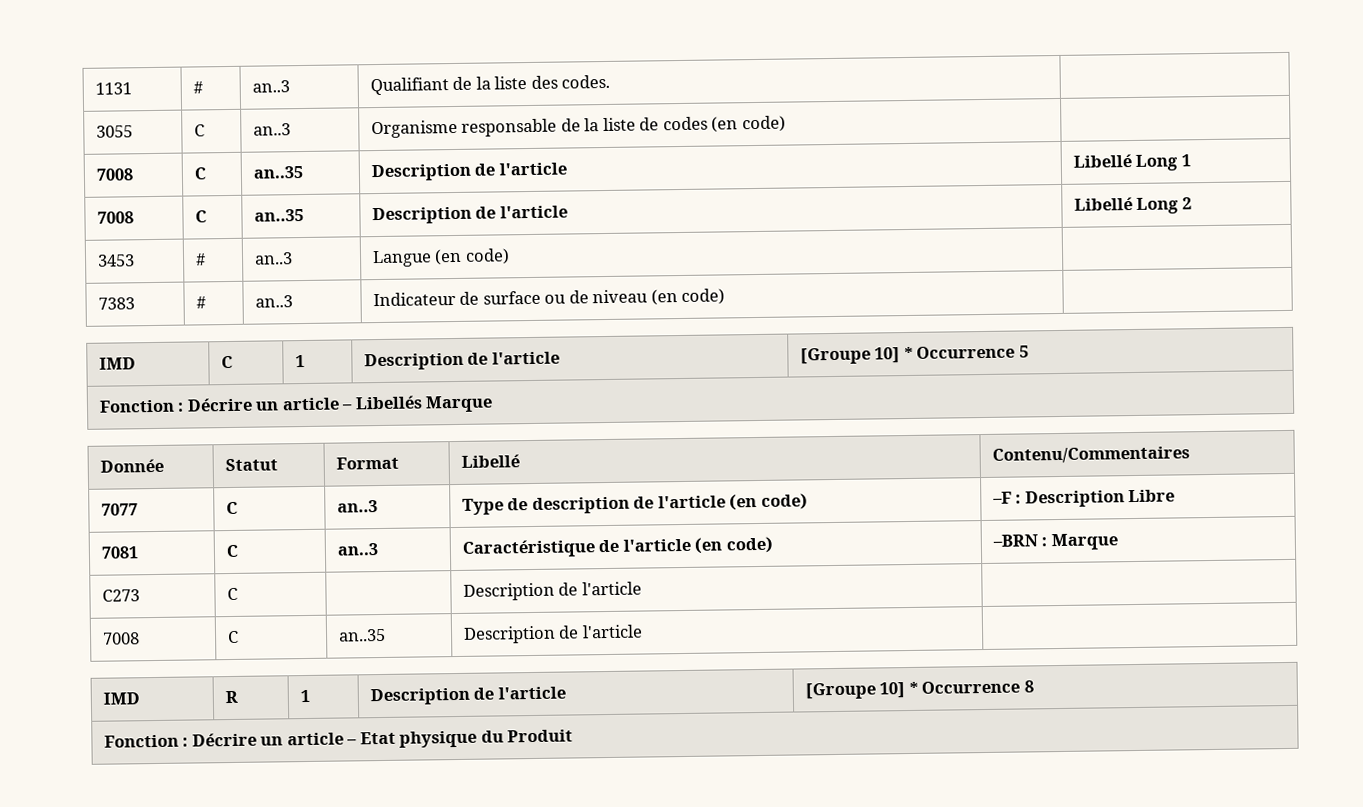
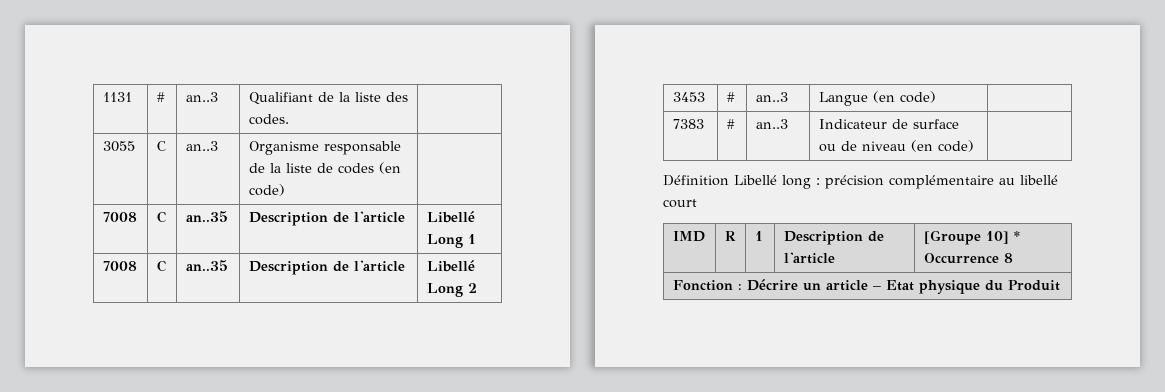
[99,357,137,370] [221,355,234,369] [295,354,306,368] [364,351,560,371] [800,345,1029,365] [99,395,494,413] [100,458,165,473] [225,458,279,472] [336,456,400,470] [461,454,521,468] [992,446,1191,464] [101,503,139,516] [226,501,239,515] [337,500,379,513] [462,493,808,515] [992,489,1176,508] [101,546,140,559] [226,544,239,558] [337,543,379,556] [462,536,773,558] [992,533,1118,551] [102,589,141,602] [227,587,239,601] [463,581,642,601] [102,632,141,645] [227,630,240,644] [338,628,387,642] [463,624,643,644] // IMD | C | 1 | Description de l'article | [Groupe 10] * Occurrence 5 // Fonction : Décrire un article – Libellés Marque // Donnée | Statut | Format | Libellé | Contenu/Commentaires // 7077 | C | an..3 | Type de description de l'article (en code) | –F : Description Libre // 7081 | C | an..3 | Caractéristique de l'article (en code) | –BRN : Marque // C273 | C | | Description de l'article | // 7008 | C | an..35 | Description de l'article | -> [663,175,1058,189] [663,199,697,208] // Définition Libellé long : précision complémentaire au libellé court

